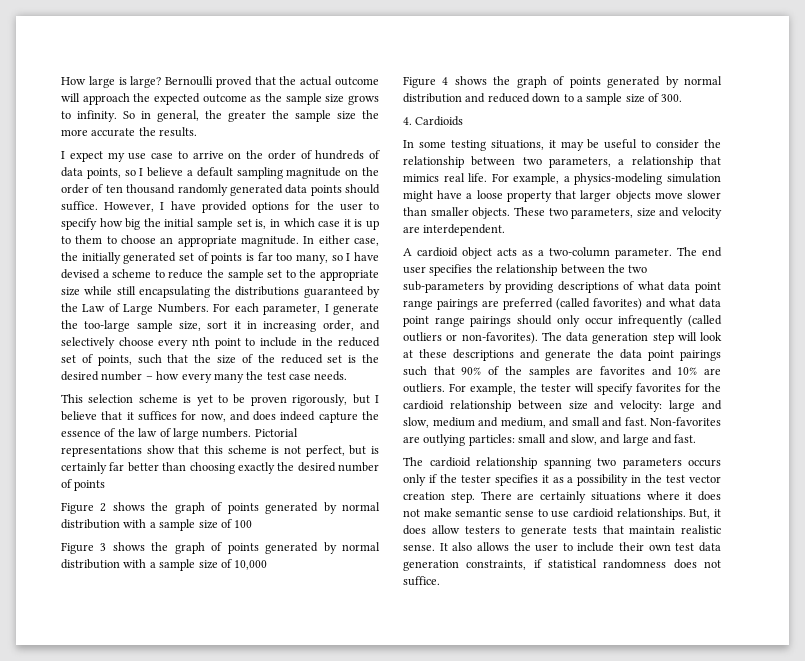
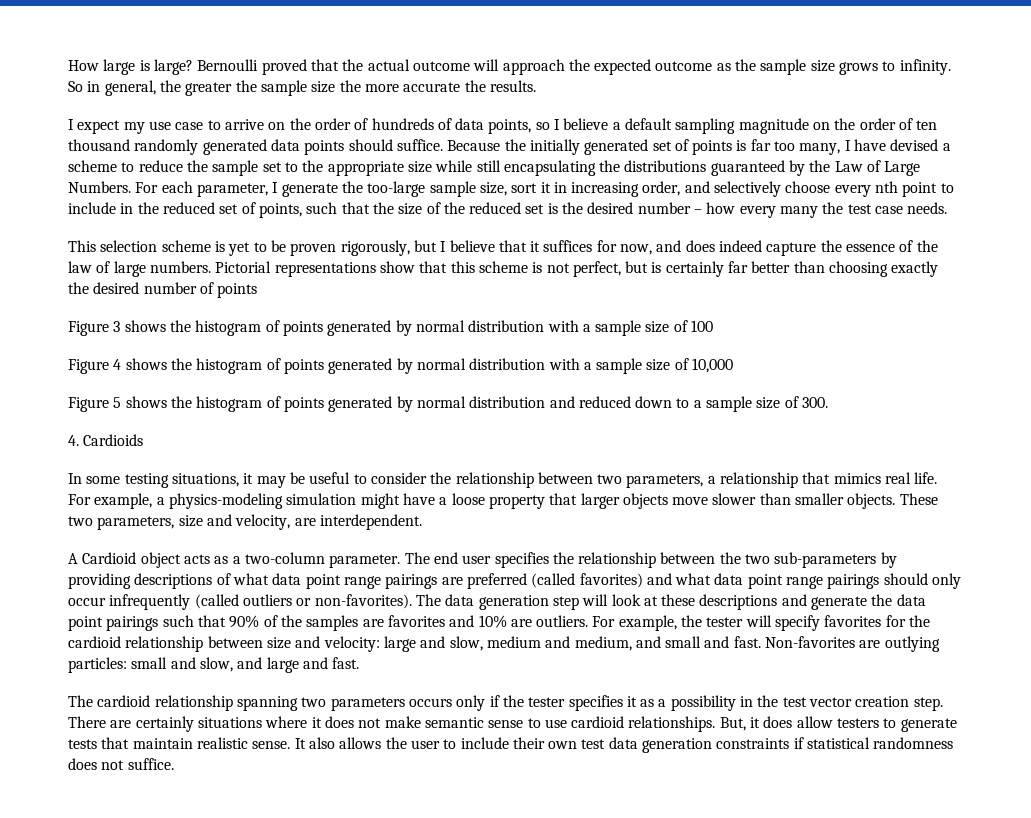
[104,201,380,213] [61,218,380,230] [61,235,379,247] However, I have provided options for the user to specify how big the initial sample set is, in which case it is up to them to choose an appropriate magnitude. In either case, -> [447,140,501,151] Because
[331,255,343,261] so -> (841, 149) none
[100,502,205,514] 2 shows the graph -> [113,320,262,336] 3 shows the histogram
[100,542,205,554] 3 shows the graph -> [113,358,263,374] 4 shows the histogram
[442,76,547,88] 4 shows the graph -> [113,396,263,412] 5 shows the histogram
[682,207,722,219] velocity -> [235,514,291,530] velocity,
[417,247,458,257] cardioid -> [82,552,137,564] Cardioid
[466,560,527,570] constraints, -> [716,738,790,749] constraints

